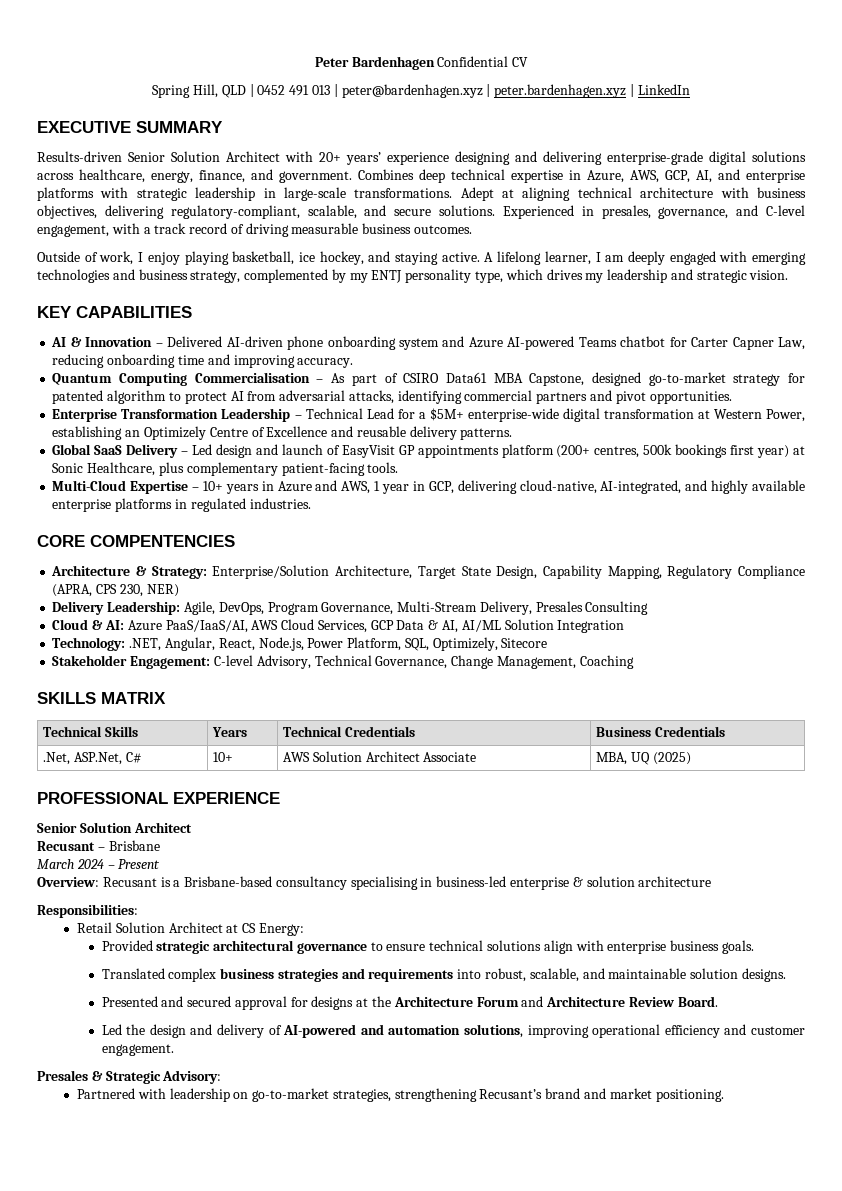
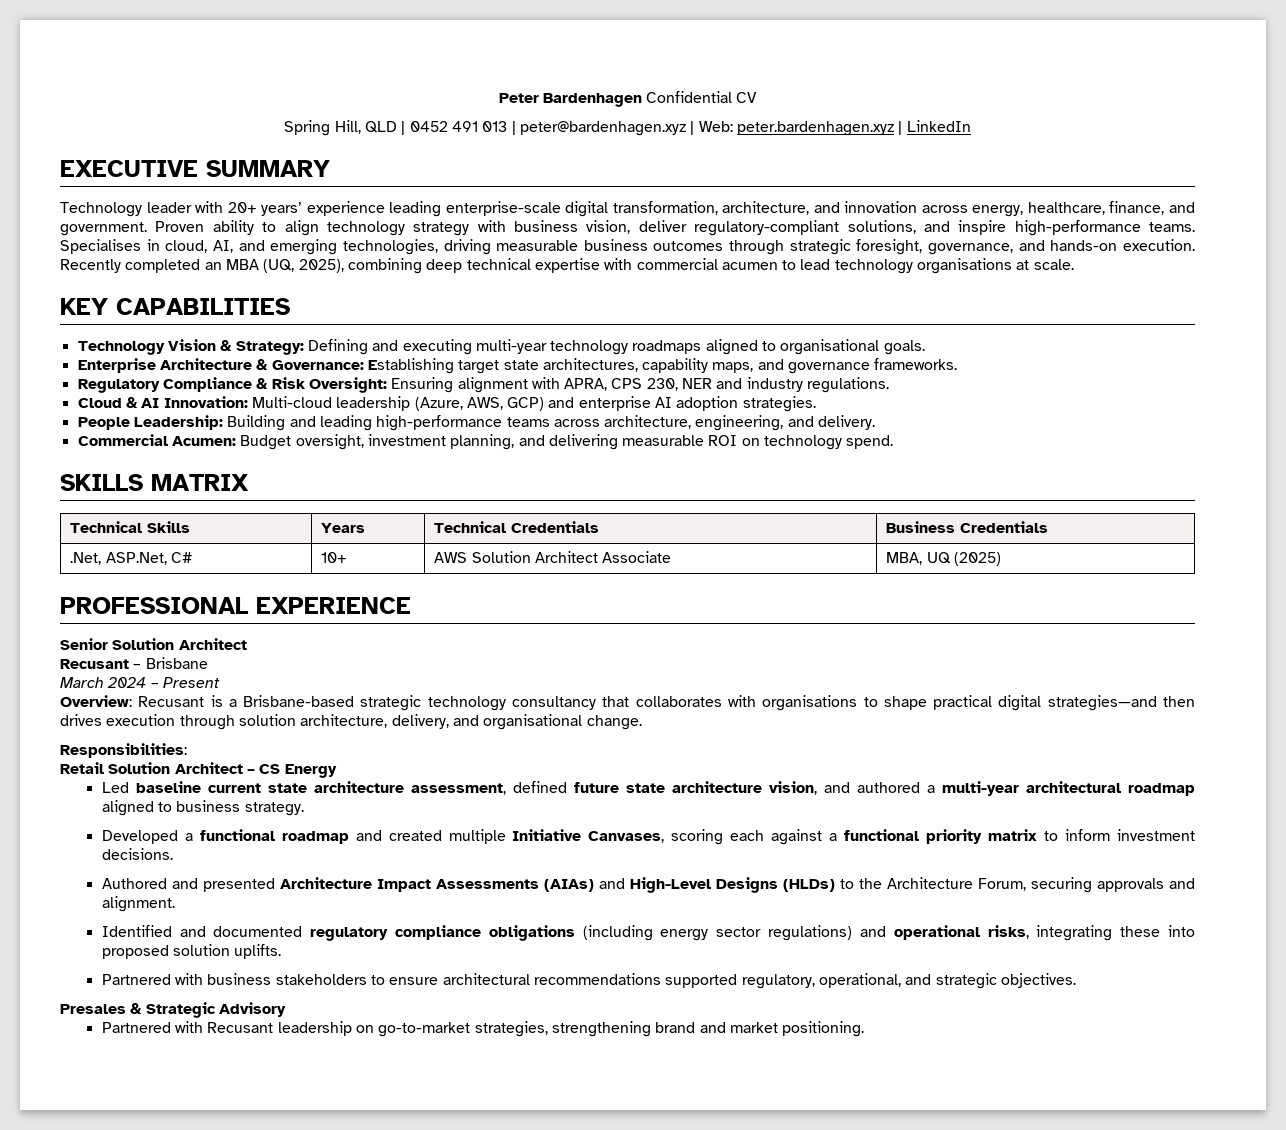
(491, 90) none -> [698,121,733,132] Web:
[37,151,806,165] [37,169,805,183] [37,187,806,201] [37,205,806,219] [37,223,473,237] [37,251,807,265] [37,269,789,283] [37,306,192,318] [51,336,806,350] [52,354,354,368] [52,372,805,386] [52,390,732,404] [52,408,805,422] [52,426,513,440] [52,444,806,458] [52,462,399,476] [52,480,806,494] [52,498,311,512] [37,535,235,547] [51,565,806,579] [52,584,179,597] [52,601,649,615] [52,619,625,633] [52,637,548,651] [52,655,634,669] Results-driven Senior Solution Architect with 20+ years’ experience designing and delivering enterprise-grade digital solutions across healthcare, energy, finance, and government. Combines deep technical expertise in Azure, AWS, GCP, AI, and enterprise platforms with strategic leadership in large-scale transformations. Adept at aligning technical architecture with business objectives, delivering regulatory-compliant, scalable, and secure solutions. Experienced in presales, governance, and C-level engagement, with a track record of driving measurable business outcomes. // Outside of work, I enjoy playing basketball, ice hockey, and staying active. A lifelong learner, I am deeply engaged with emerging technologies and business strategy, complemented by my ENTJ personality type, which drives my leadership and strategic vision. // KEY CAPABILITIES // AI & Innovation – Delivered AI-driven phone onboarding system and Azure AI-powered Teams chatbot for Carter Capner Law, reducing onboarding time and improving accuracy. // Quantum Computing Commercialisation – As part of CSIRO Data61 MBA Capstone, designed go-to-market strategy for patented algorithm to protect AI from adversarial attacks, identifying commercial partners and pivot opportunities. // Enterprise Transformation Leadership – Technical Lead for a $5M+ enterprise-wide digital transformation at Western Power, establishing an Optimizely Centre of Excellence and reusable delivery patterns. // Global SaaS Delivery – Led design and launch of EasyVisit GP appointments platform (200+ centres, 500k bookings first year) at Sonic Healthcare, plus complementary patient-facing tools. // Multi-Cloud Expertise – 10+ years in Azure and AWS, 1 year in GCP, delivering cloud-native, AI-integrated, and highly available enterprise platforms in regulated industries. // CORE COMPENTENCIES // Architecture & Strategy: Enterprise/Solution Architecture, Target State Design, Capability Mapping, Regulatory Compliance (APRA, CPS 230, NER) // Delivery Leadership: Agile, DevOps, Program Governance, Multi-Stream Delivery, Presales Consulting // Cloud & AI: Azure PaaS/IaaS/AI, AWS Cloud Services, GCP Data & AI, AI/ML Solution Integration // Technology: .NET, Angular, React, Node.js, Power Platform, SQL, Optimizely, Sitecore // Stakeholder Engagement: C-level Advisory, Technical Governance, Change Management, Coaching -> [60,201,1195,217] [60,220,1195,236] [60,239,1195,255] [60,258,1074,274] [60,298,290,315] [77,339,925,355] [77,358,958,374] [77,377,890,393] [77,396,816,412] [77,415,876,431] [77,434,894,450] Technology leader with 20+ years’ experience leading enterprise-scale digital transformation, architecture, and innovation across energy, healthcare, finance, and government. Proven ability to align technology strategy with business vision, deliver regulatory-compliant solutions, and inspire high-performance teams. Specialises in cloud, AI, and emerging technologies, driving measurable business outcomes through strategic foresight, governance, and hands-on execution. Recently completed an MBA (UQ, 2025), combining deep technical expertise with commercial acumen to lead technology organisations at scale. // KEY CAPABILITIES // Technology Vision & Strategy: Defining and executing multi-year technology roadmaps aligned to organisational goals. // Enterprise Architecture & Governance: Establishing target state architectures, capability maps, and governance frameworks. // Regulatory Compliance & Risk Oversight: Ensuring alignment with APRA, CPS 230, NER and industry regulations. // Cloud & AI Innovation: Multi-cloud leadership (Azure, AWS, GCP) and enterprise AI adoption strategies. // People Leadership: Building and leading high-performance teams across architecture, engineering, and delivery. // Commercial Acumen: Budget oversight, investment planning, and delivering measurable ROI on technology spend.
[275,876,712,890] [37,904,138,918] [76,922,304,936] [101,940,754,954] [101,968,786,982] [101,996,718,1010] [101,1024,805,1038] [101,1044,174,1056] consultancy specialising in business-led enterprise & solution architecture // Responsibilities: // Retail Solution Architect at CS Energy: // Provided strategic architectural governance to ensure technical solutions align with enterprise business goals. // Translated complex business strategies and requirements into robust, scalable, and maintainable solution designs. // Presented and secured approval for designs at the Architecture Forum and Architecture Review Board. // Led the design and delivery of AI-powered and automation solutions, improving operational efficiency and customer engagement. -> [360,695,1195,711] [60,714,642,730] [60,743,187,758] [60,762,337,778] [101,781,1195,796] [101,800,304,816] [101,829,1196,845] [101,848,173,860] [101,877,1195,893] [101,896,175,912] [101,925,1195,941] [101,944,282,959] [101,973,1076,989] strategic technology consultancy that collaborates with organisations to shape practical digital strategies—and then drives execution through solution architecture, delivery, and organisational change. // Responsibilities: // Retail Solution Architect – CS Energy // Led baseline current state architecture assessment, defined future state architecture vision, and authored a multi-year architectural roadmap aligned to business strategy. // Developed a functional roadmap and created multiple Initiative Canvases, scoring each against a functional priority matrix to inform investment decisions. // Authored and presented Architecture Impact Assessments (AIAs) and High-Level Designs (HLDs) to the Architecture Forum, securing approvals and alignment. // Identified and documented regulatory compliance obligations (including energy sector regulations) and operational risks, integrating these into proposed solution uplifts. // Partnered with business stakeholders to ensure architectural recommendations supported regulatory, operational, and strategic objectives.
[162,1070,222,1084] [76,1088,166,1099] Advisory: // Partnered with -> [218,1002,286,1017] [101,1021,274,1033] Advisory // Partnered with Recusant
[479,1089,543,1099] Recusant’s -> (652, 1029) none

